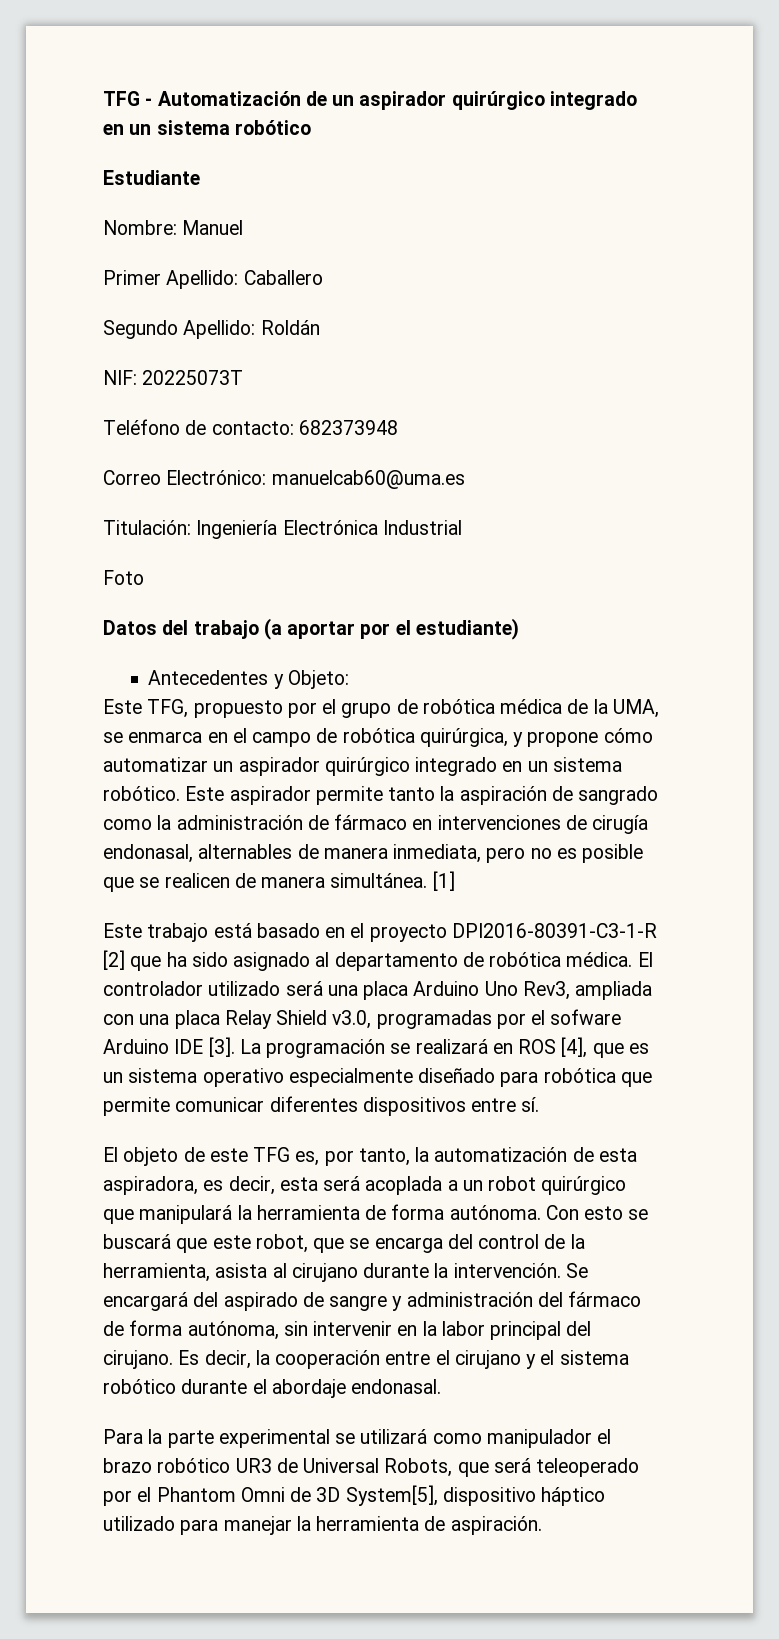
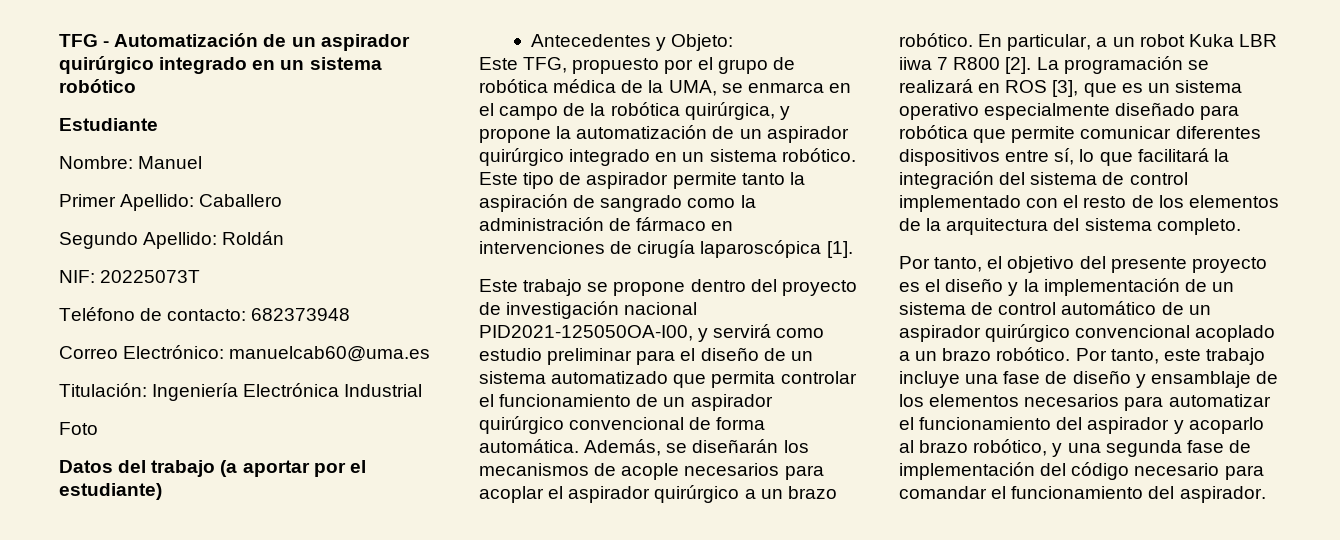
(338, 735) none -> [590,103,606,116] la
[603,728,653,743] [103,757,208,772] cómo automatizar -> [556,125,735,139] la automatización de
(225, 793) none -> [523,172,582,189] tipo de
[103,844,644,863] [103,871,455,892] [103,923,657,942] [103,950,653,971] [103,981,653,1000] [103,1009,622,1029] [103,1037,235,1057] endonasal, alternables de manera inmediata, pero no es posible que se realicen de manera simultánea. [1] // Este trabajo está basado en el proyecto DPI2016-80391-C3-1-R [2] que ha sido asignado al departamento de robótica médica. El controlador utilizado será una placa Arduino Uno Rev3, ampliada con una placa Relay Shield v3.0, programadas por el sofware Arduino IDE [3]. -> [700,240,853,258] [479,279,857,296] [479,301,698,319] [479,324,825,342] [479,347,813,365] [479,371,857,388] [479,394,773,411] [479,416,766,434] [479,439,809,456] [479,463,824,480] [479,485,837,503] [899,33,1277,51] [899,57,1032,74] laparoscópica [1]. // Este trabajo se propone dentro del proyecto de investigación nacional PID2021-125050OA-I00, y servirá como estudio preliminar para el diseño de un sistema automatizado que permita controlar el funcionamiento de un aspirador quirúrgico convencional de forma automática. Además, se diseñarán los mecanismos de acople necesarios para acoplar el aspirador quirúrgico a un brazo robótico. En particular, a un robot Kuka LBR iiwa 7 R800 [2].
[561,1037,588,1058] [4], -> [1052,80,1079,97] [3],
[521,1097,540,1112] [103,1147,637,1166] [103,1176,627,1195] [103,1204,649,1224] [103,1234,585,1253] [103,1263,588,1282] [103,1291,642,1311] [103,1320,592,1340] [103,1350,629,1369] [103,1379,442,1398] [103,1429,612,1448] [103,1458,640,1477] [103,1485,606,1506] [103,1516,542,1535] sí. // El objeto de este TFG es, por tanto, la automatización de esta aspiradora, es decir, esta será acoplada a un robot quirúrgico que manipulará la herramienta de forma autónoma. Con esto se buscará que este robot, que se encarga del control de la herramienta, asista al cirujano durante la intervención. Se encargará del aspirado de sangre y administración del fármaco de forma autónoma, sin intervenir en la labor principal del cirujano. Es decir, la cooperación entre el cirujano y el sistema robótico durante el abordaje endonasal. // Para la parte experimental se utilizará como manipulador el brazo robótico UR3 de Universal Robots, que será teleoperado por el Phantom Omni de 3D System[5], dispositivo háptico utilizado para manejar la herramienta de aspiración. -> [1054,148,1229,166] [899,171,1188,189] [899,195,1279,212] [899,218,1241,235] [899,256,1267,273] [899,278,1234,296] [899,301,1211,315] [899,324,1276,342] [899,347,1265,365] [899,370,1278,388] [899,394,1271,411] [899,417,1264,434] [899,439,1251,457] [899,462,1264,480] [899,486,1266,503] sí, lo que facilitará la integración del sistema de control implementado con el resto de los elementos de la arquitectura del sistema completo. // Por tanto, el objetivo del presente proyecto es el diseño y la implementación de un sistema de control automático de un aspirador quirúrgico convencional acoplado a un brazo robótico. Por tanto, este trabajo incluye una fase de diseño y ensamblaje de los elementos necesarios para automatizar el funcionamiento del aspirador y acoparlo al brazo robótico, y una segunda fase de implementación del código necesario para comandar el funcionamiento del aspirador.

